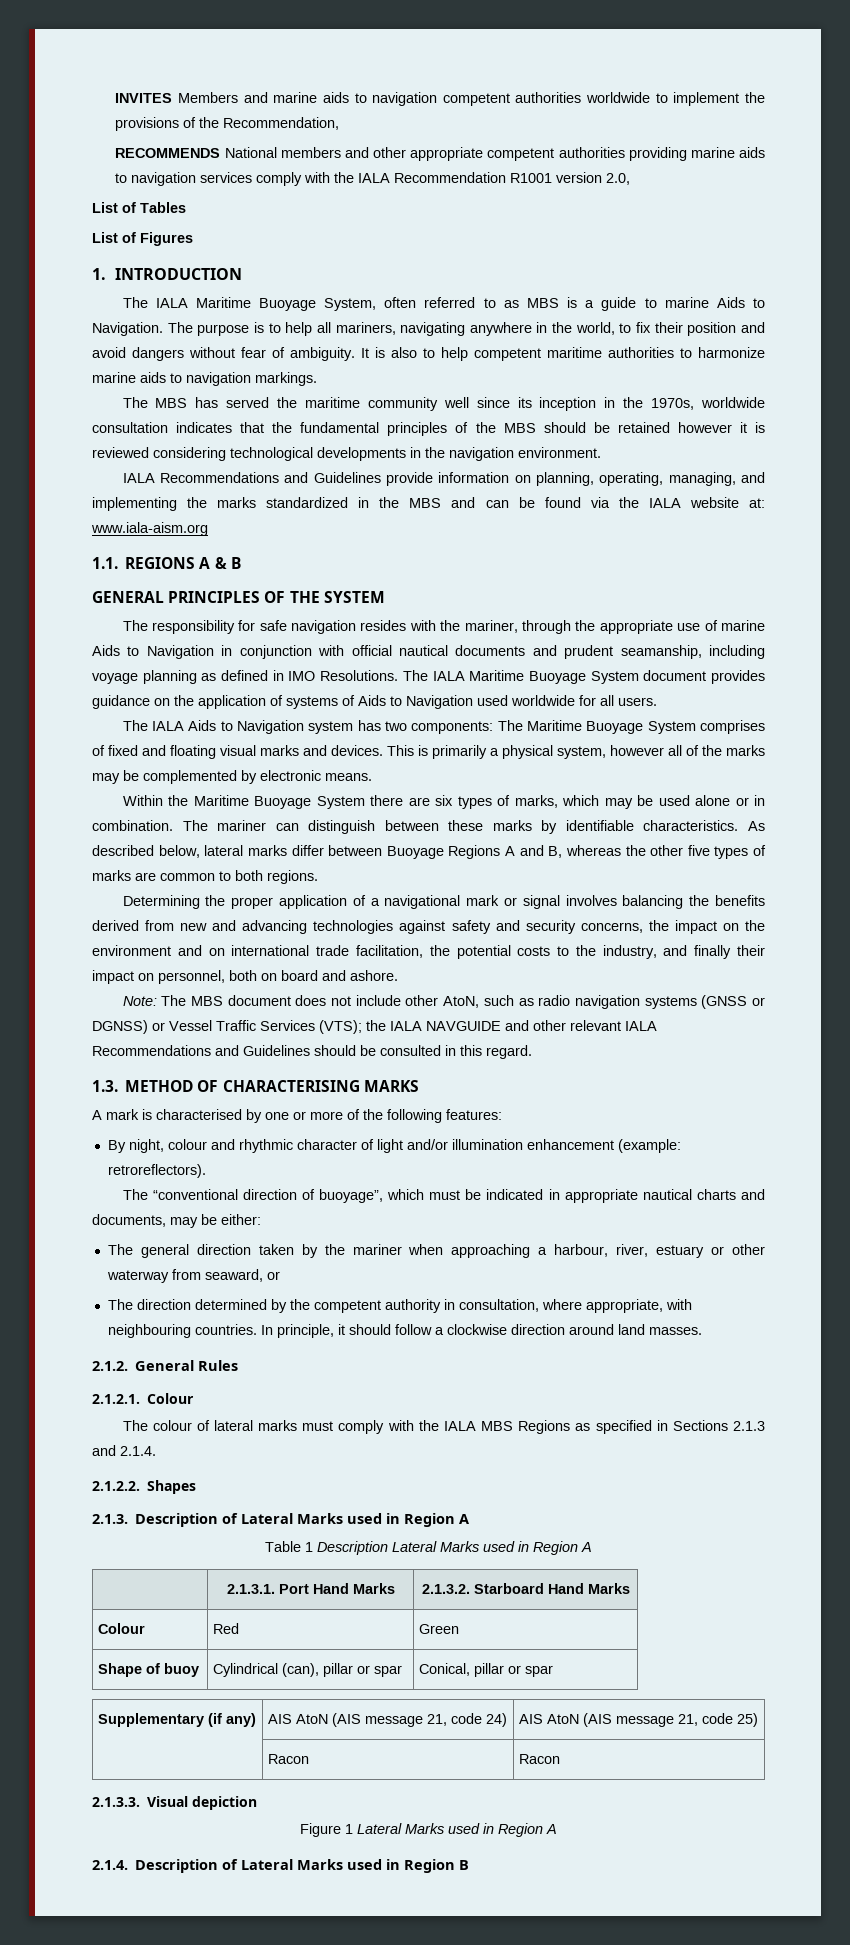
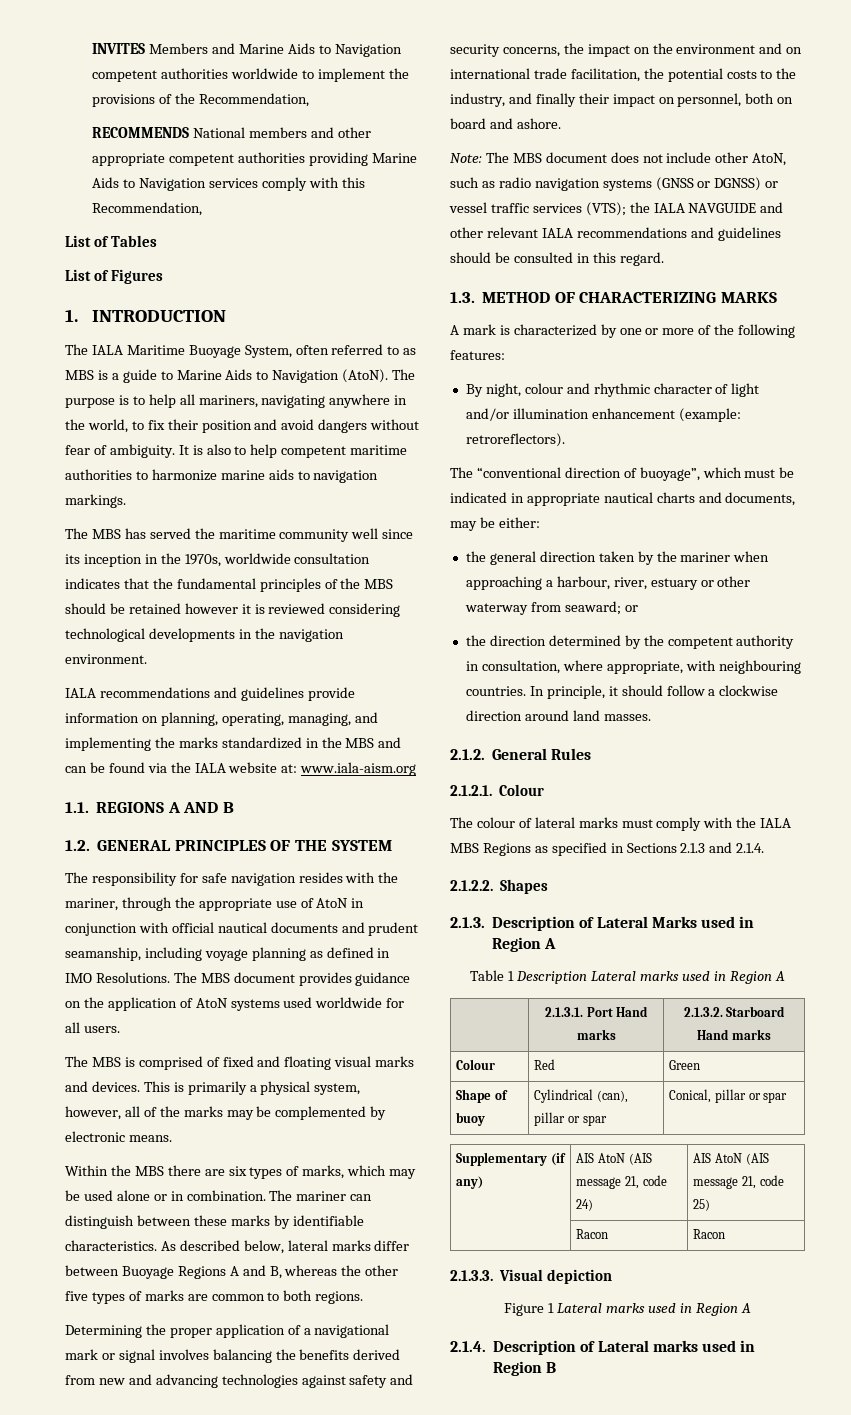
[273,92,438,106] marine aids to navigation -> [239,43,402,57] Marine Aids to Navigation
[690,147,765,158] [115,172,631,186] marine aids to navigation services comply with the IALA Recommendation R1001 version 2.0, -> [372,153,418,163] [92,177,365,191] [92,202,203,216] Marine Aids to Navigation services comply with this Recommendation,
[664,297,765,308] [92,322,163,336] marine Aids to Navigation. -> [176,369,389,383] Marine Aids to Navigation (AtoN).
[159,472,381,483] Recommendations and Guidelines -> [99,687,304,701] recommendations and guidelines
[214,557,227,569] & -> [183,802,219,813] AND
(241, 563) none -> [65,840,90,851] 1.2.
[720,620,765,631] [92,645,214,659] marine Aids to Navigation -> [316,898,349,908] AtoN
[432,670,639,684] IALA Maritime Buoyage System -> [200,973,230,983] MBS
[286,695,473,709] systems of Aids to Navigation -> [195,998,280,1011] AtoN systems
[151,720,766,734] IALA Aids to Navigation system has two components: The Maritime Buoyage System comprises -> [91,1056,203,1070] MBS is comprised
[610,745,664,756] however -> [65,1106,121,1120] however,
[193,795,365,809] Maritime Buoyage System -> [134,1166,164,1176] MBS
[169,1020,315,1031] Vessel Traffic Services -> [449,202,582,213] vessel traffic services
[92,1045,310,1056] Recommendations and Guidelines -> [576,227,781,241] recommendations and guidelines
[222,1080,360,1092] CHARACTERISING -> [579,292,717,303] CHARACTERIZING
[156,1109,242,1120] characterised -> [513,324,597,336] characterized
[107,1244,133,1255] The -> [465,551,486,562] the
[204,1269,263,1282] seaward, -> [564,601,621,615] seaward;
[107,1299,133,1310] The -> [465,635,486,646] the
[440,1541,479,1552] Marks -> [640,971,679,981] marks
[352,1583,395,1594] Marks -> [576,1029,616,1040] marks
[587,1583,630,1594] Marks -> [731,1029,771,1040] marks
[405,1823,444,1834] Marks -> [606,1303,646,1313] marks
[297,1859,344,1870] Marks -> [652,1340,698,1352] marks

